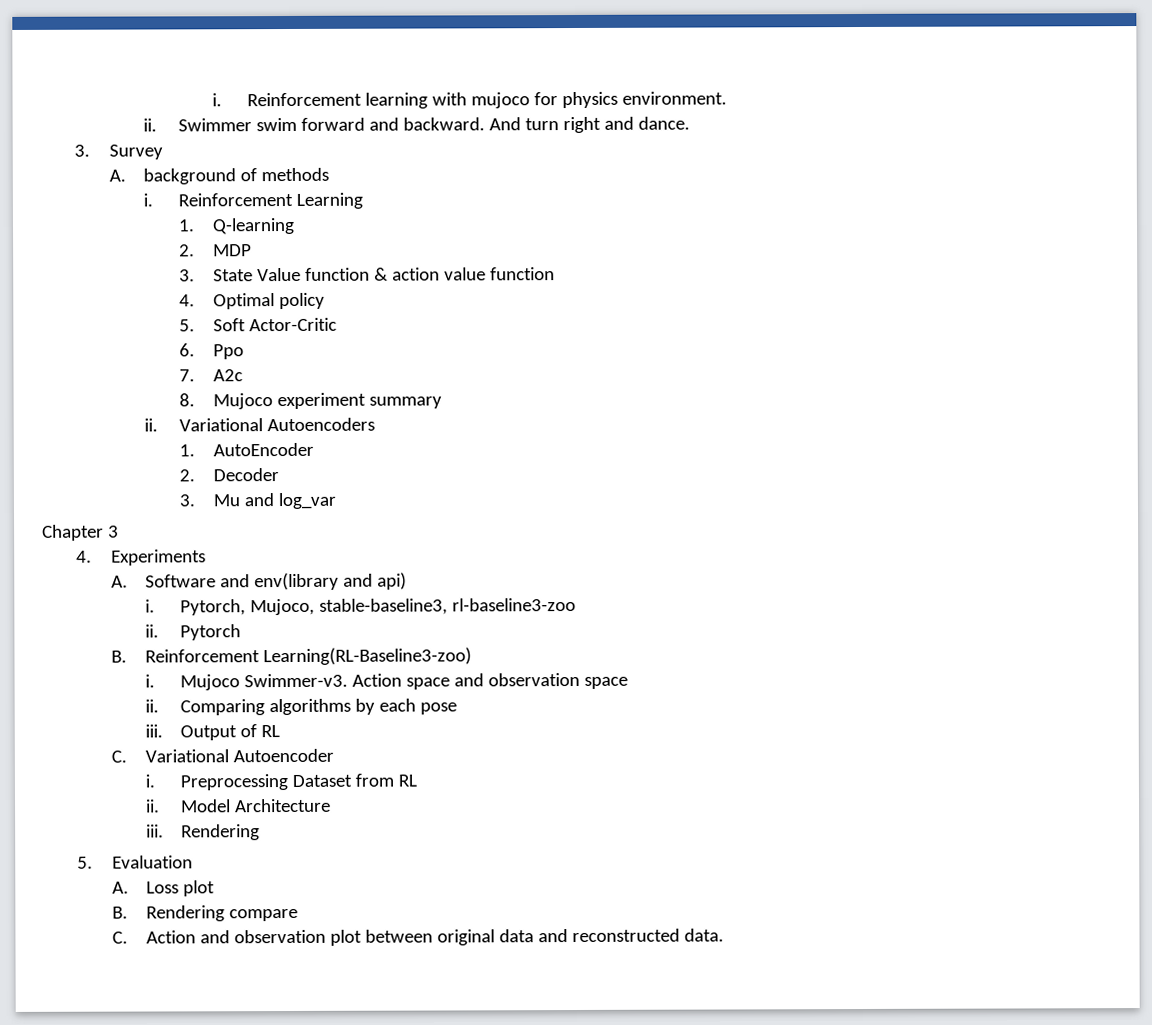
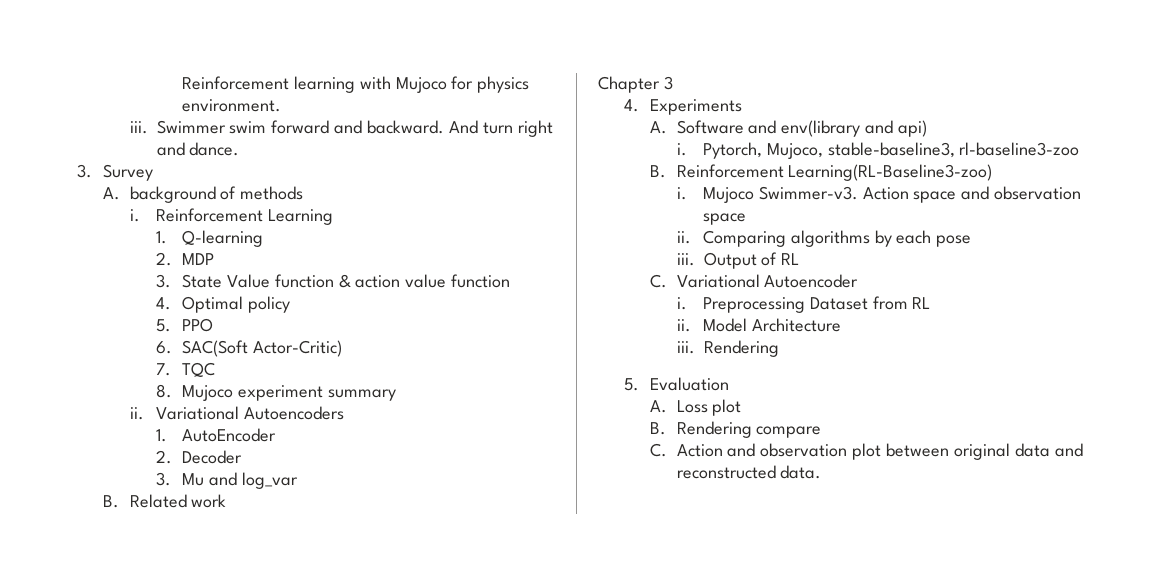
[212,93,223,107] i. -> (181, 83) none
[470,92,530,109] mujoco -> [395,77,447,93] Mujoco
[143,118,158,132] ii. -> [129,121,148,134] iii.
[213,317,338,332] Soft Actor-Critic -> [181,318,213,332] PPO
[213,344,245,360] Ppo -> [181,340,342,357] SAC(Soft Actor-Critic)
[213,369,244,382] A2c -> [181,362,215,377] TQC
(337, 501) none -> [103,494,227,508] // B. Related work
[145,624,241,641] // ii. Pytorch -> (1080, 149) none

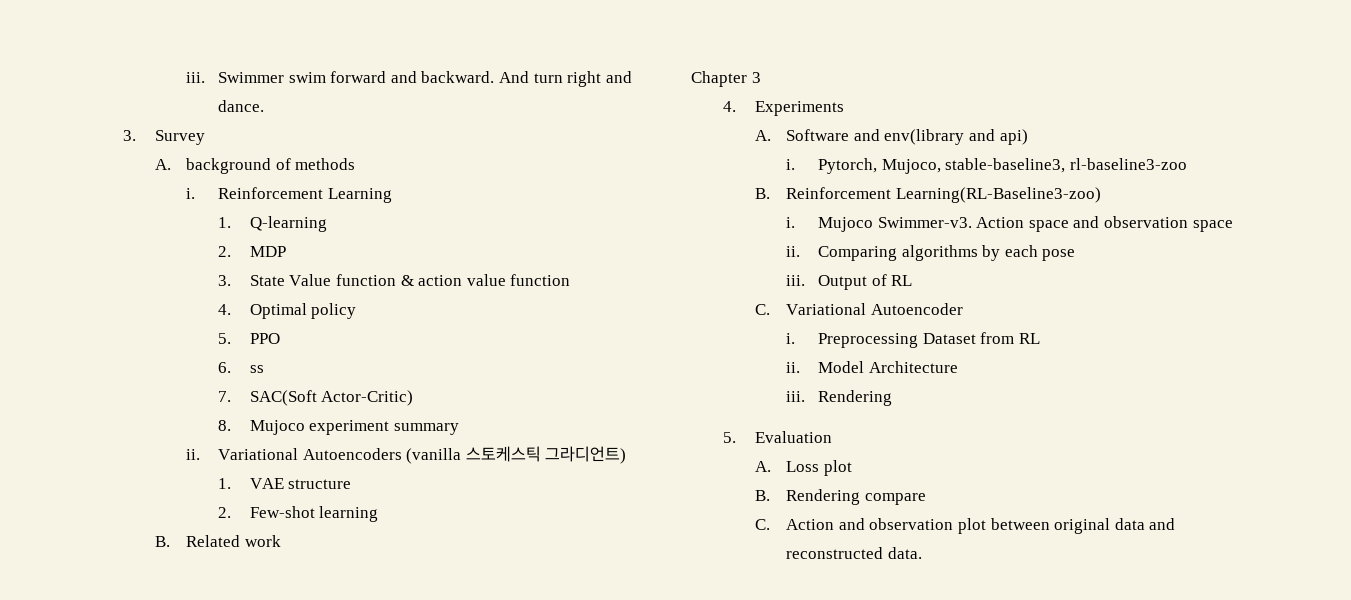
[181,76,530,93] [181,99,281,112] Reinforcement learning with Mujoco for physics environment. // -> (186, 77) none
(172, 347) none -> [249,365,264,373] [218,391,232,402] ss // 7.
[155,362,215,377] // 7. TQC -> (414, 398) none
[155,428,276,442] [155,450,242,464] [155,472,298,489] // 1. AutoEncoder // 2. Decoder // 3. Mu and log_var -> [406,446,627,464] [218,478,352,489] [218,506,379,522] (vanilla 스토케스틱 그라디언트) // 1. VAE structure // 2. Few-shot learning

